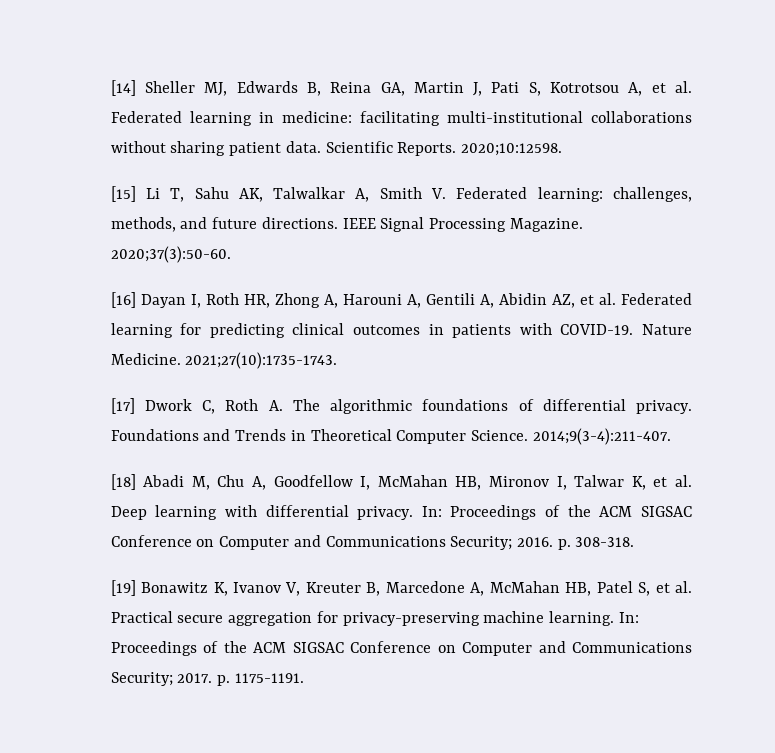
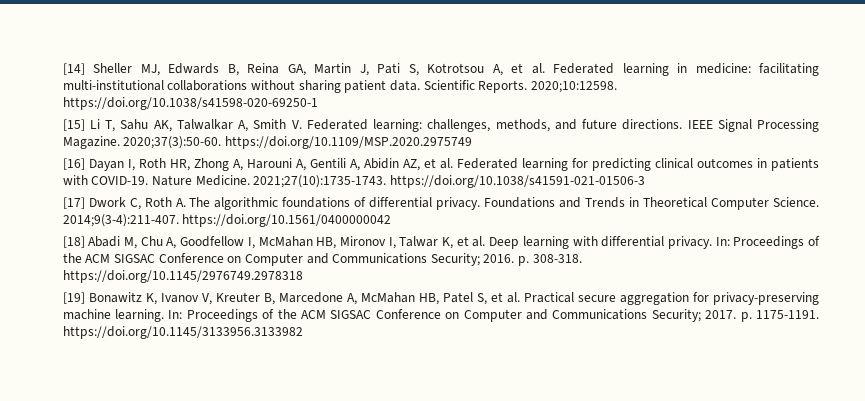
(562, 149) none -> [62,97,318,110] https://doi.org/10.1038/s41598-020-69250-1
(231, 254) none -> [224,136,472,149] https://doi.org/10.1109/MSP.2020.2975749
(338, 360) none -> [389,175,645,188] https://doi.org/10.1038/s41591-021-01506-3
(671, 436) none -> [182,214,392,227] https://doi.org/10.1561/0400000042
(635, 542) none -> [62,270,303,283] https://doi.org/10.1145/2976749.2978318
(304, 678) none -> [62,326,303,339] https://doi.org/10.1145/3133956.3133982

